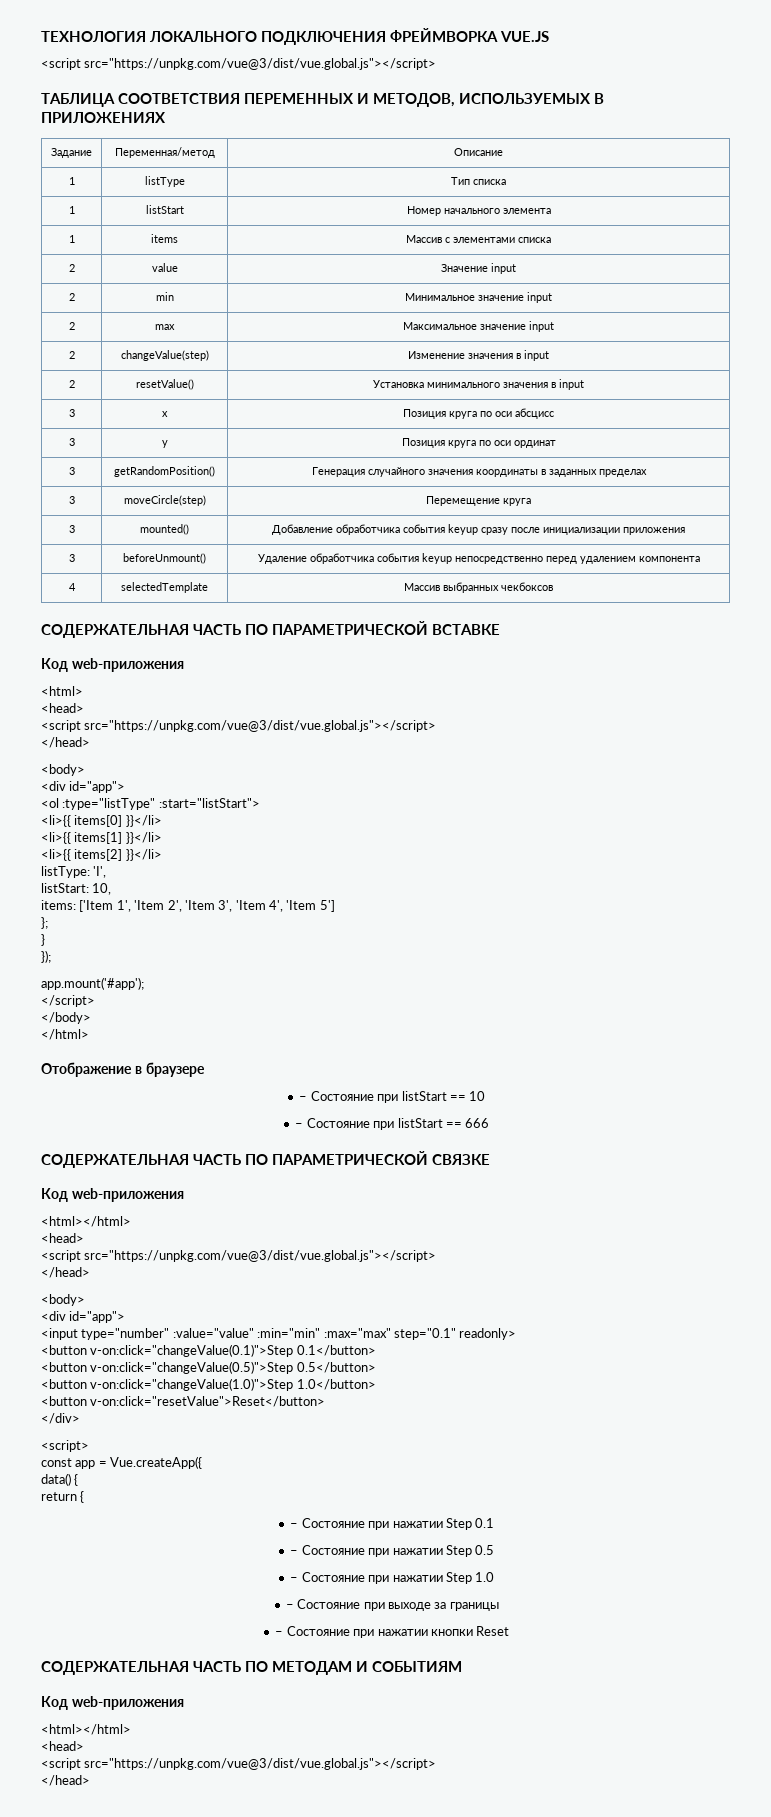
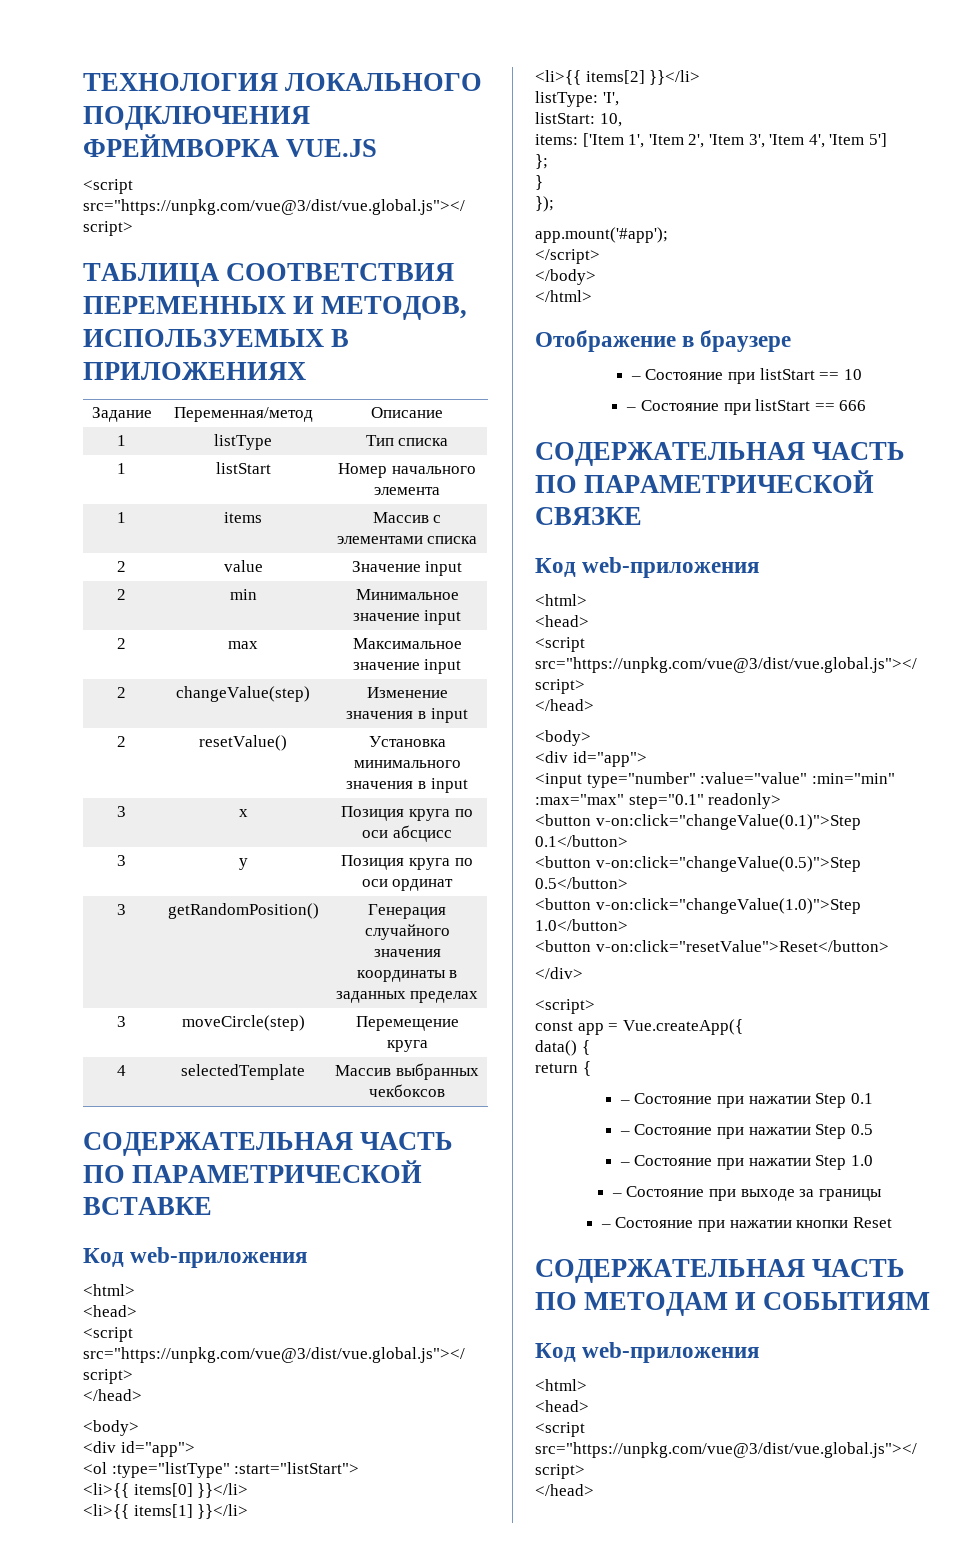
[68,525,75,533] [140,524,189,535] [272,524,685,535] [68,554,75,562] [123,553,206,564] [257,553,700,564] // 3 | mounted() | Добавление обработчика события keyup сразу после инициализации приложения // 3 | beforeUnmount() | Удаление обработчика события keyup непосредственно перед удалением компонента -> (428, 1046) none
[41,1216,131,1227] <html></html> -> [535,594,587,606] <html>
[41,1724,131,1735] <html></html> -> [535,1379,587,1391] <html>

